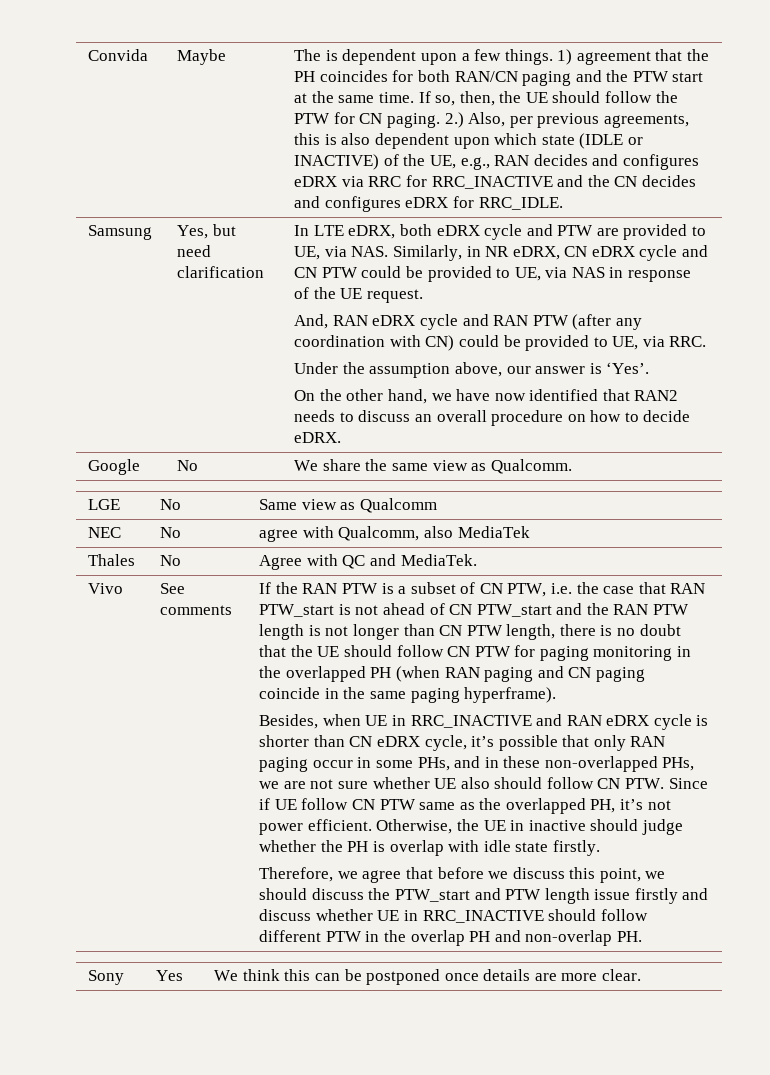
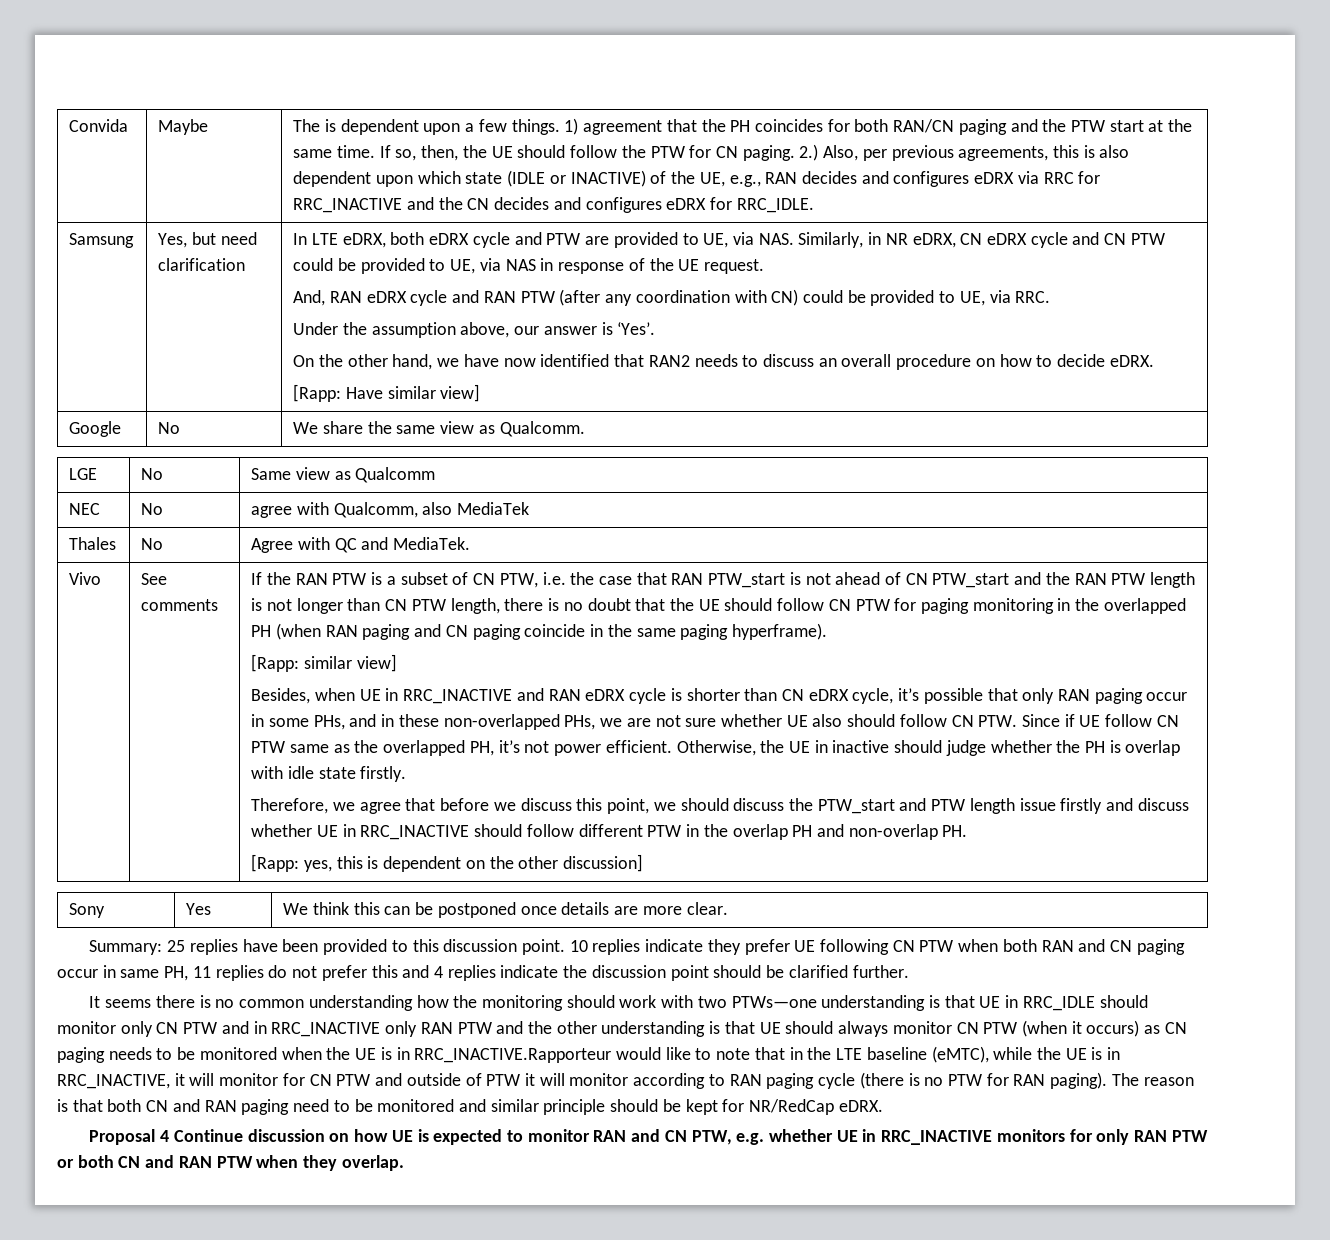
(342, 437) none -> [293,384,481,402] // [Rapp: Have similar view]
(557, 695) none -> [251,654,397,672] // [Rapp: similar view]
(642, 936) none -> [251,854,644,872] // [Rapp: yes, this is dependent on the other discussion]
(642, 975) none -> [89,939,1185,955] [57,965,909,981] [89,995,1148,1011] [57,1020,1187,1037] [57,1046,1121,1063] [57,1072,1194,1089] [57,1099,883,1115] [89,1129,1208,1145] [57,1155,404,1171] // Summary: 25 replies have been provided to this discussion point. 10 replies indicate they prefer UE following CN PTW when both RAN and CN paging occur in same PH, 11 replies do not prefer this and 4 replies indicate the discussion point should be clarified further. // It seems there is no common understanding how the monitoring should work with two PTWs—one understanding is that UE in RRC_IDLE should monitor only CN PTW and in RRC_INACTIVE only RAN PTW and the other understanding is that UE should always monitor CN PTW (when it occurs) as CN paging needs to be monitored when the UE is in RRC_INACTIVE.Rapporteur would like to note that in the LTE baseline (eMTC), while the UE is in RRC_INACTIVE, it will monitor for CN PTW and outside of PTW it will monitor according to RAN paging cycle (there is no PTW for RAN paging). The reason is that both CN and RAN paging need to be monitored and similar principle should be kept for NR/RedCap eDRX. // Proposal 4 Continue discussion on how UE is expected to monitor RAN and CN PTW, e.g. whether UE in RRC_INACTIVE monitors for only RAN PTW or both CN and RAN PTW when they overlap.

